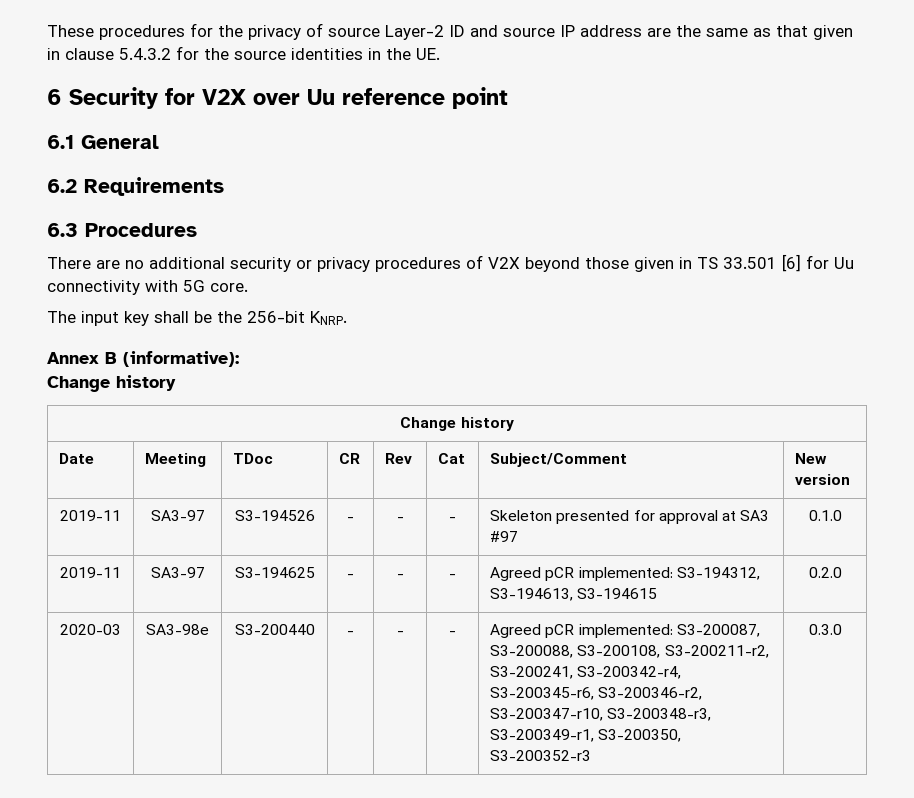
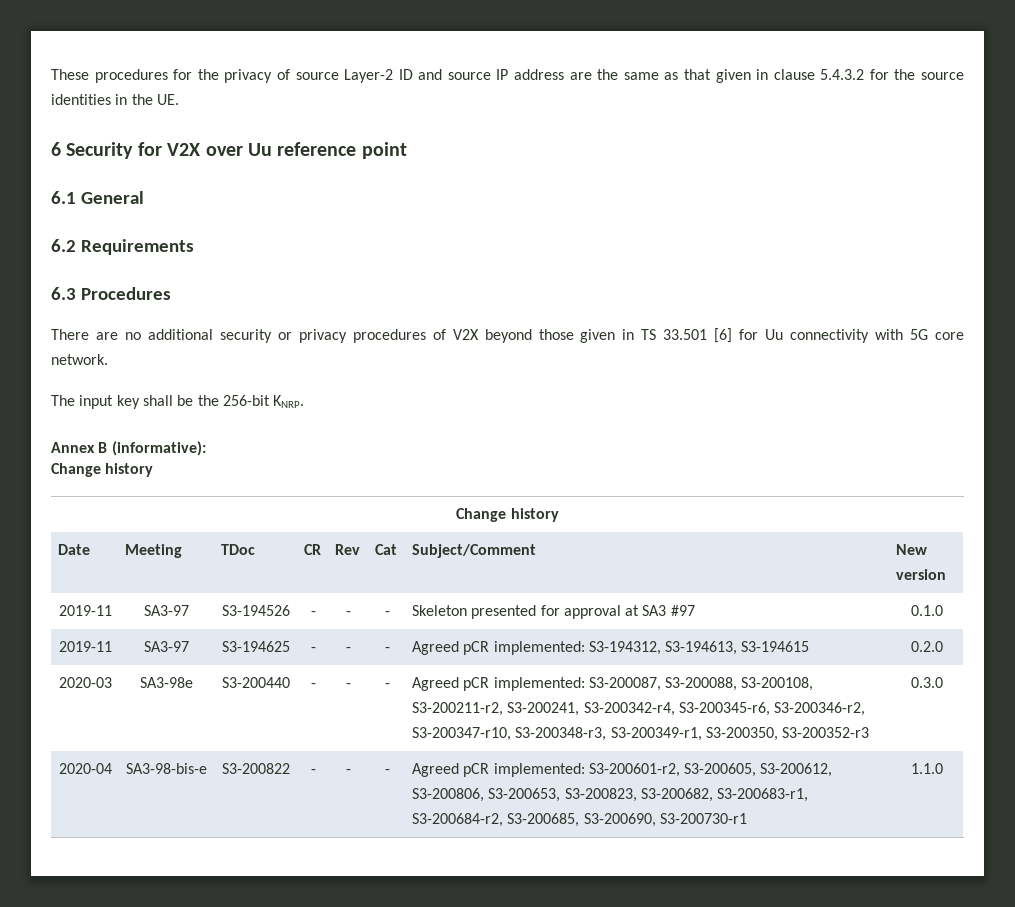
[210,283,248,292] core. -> [935,332,965,340] [51,354,108,365] core network.
(842, 629) none -> [58,763,112,774] [126,763,207,774] [222,763,290,774] [310,769,316,774] [346,769,351,774] [384,769,390,774] [411,763,833,777] [411,788,809,802] [411,813,747,827] [910,763,943,774] // 2020-04 | SA3-98-bis-e | S3-200822 | - | - | - | Agreed pCR implemented: S3-200601-r2, S3-200605, S3-200612, S3-200806, S3-200653, S3-200823, S3-200682, S3-200683-r1, S3-200684-r2, S3-200685, S3-200690, S3-200730-r1 | 1.1.0

